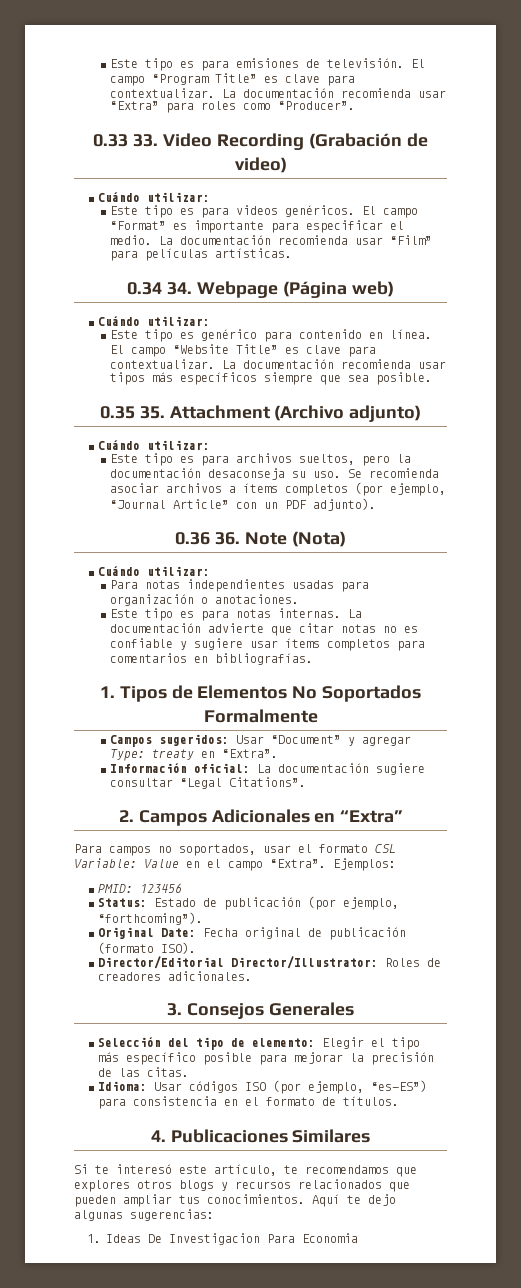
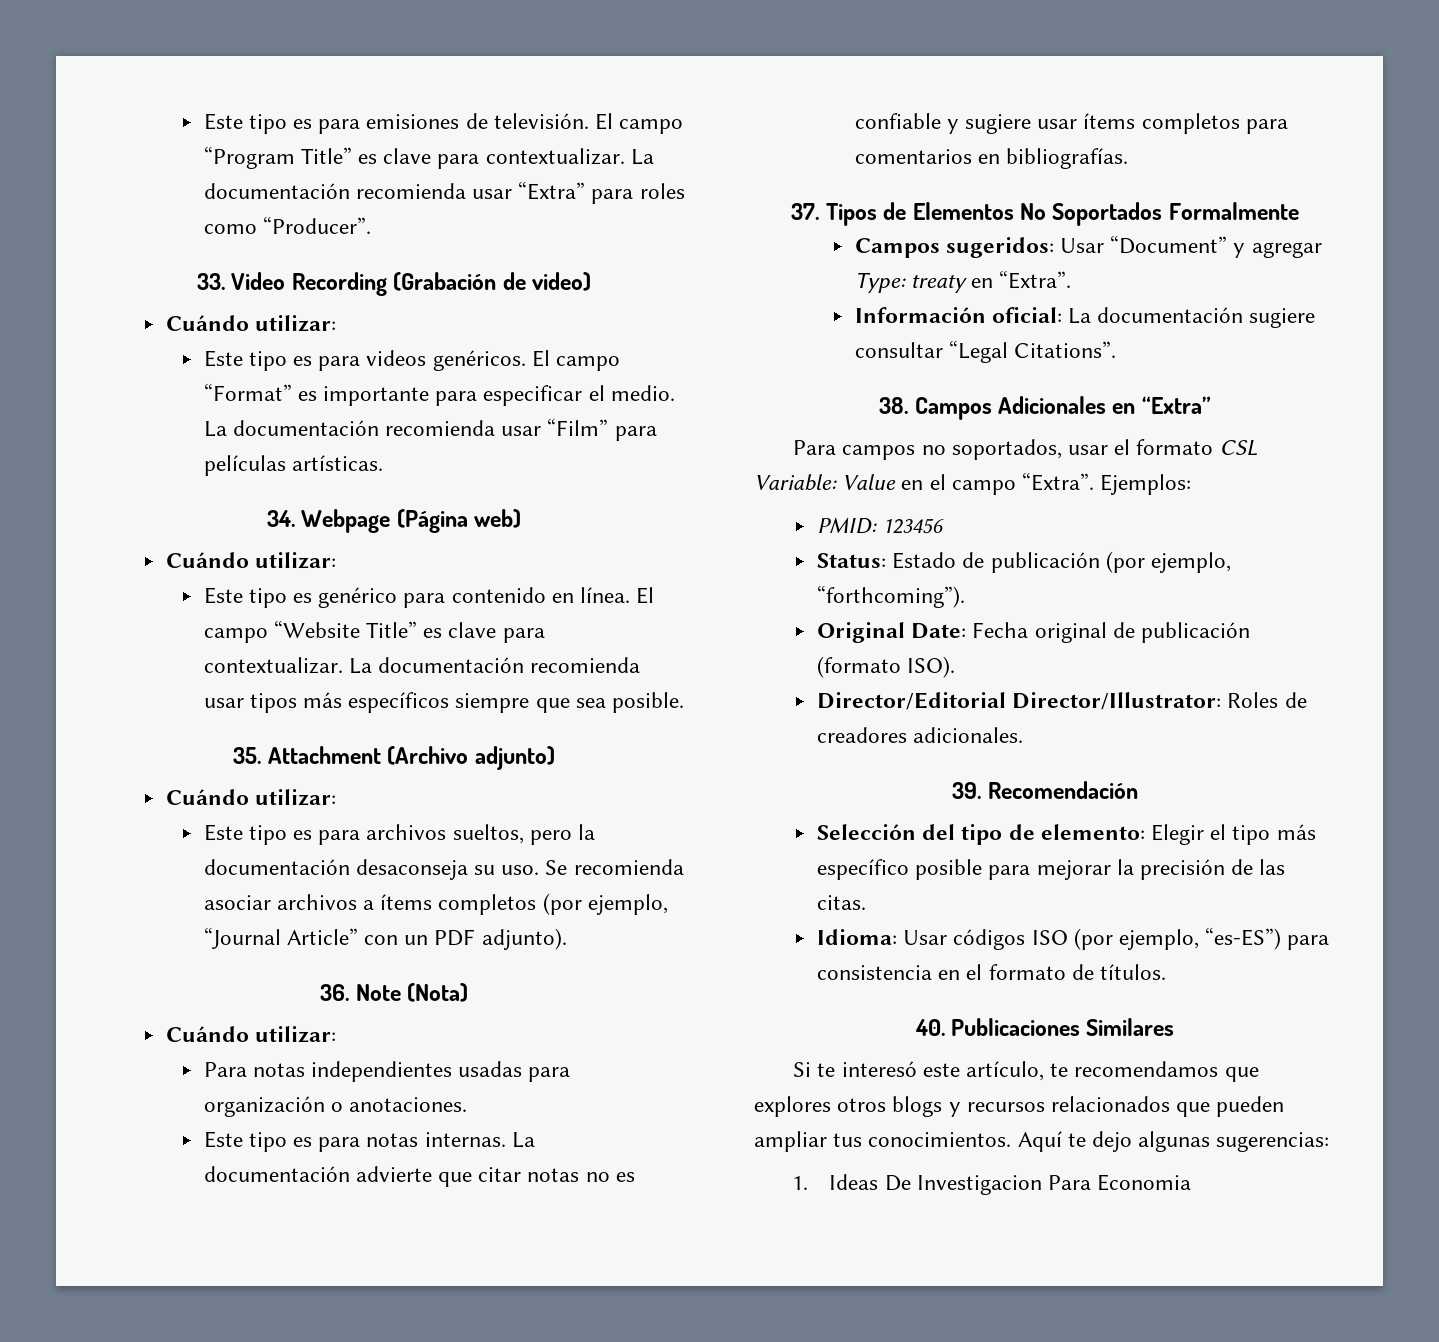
[93,134,129,147] 0.33 -> (371, 225) none
[127,282,163,295] 0.34 -> (383, 463) none
[99,406,135,419] 0.35 -> (685, 702) none
[175,532,211,545] 0.36 -> (567, 939) none
[99,686,115,698] 1. -> [791,203,820,220] 37.
[118,810,134,822] 2. -> [879,397,909,414] 38.
[167,1002,354,1019] 3. Consejos Generales -> [952,781,1138,799] 39. Recomendación
[150,1130,166,1142] 4. -> [914,1019,945,1036] 40.

